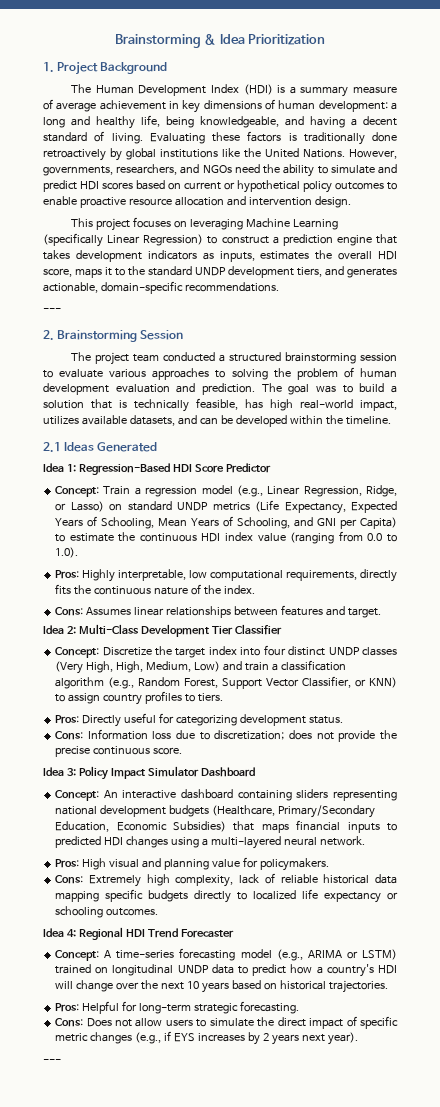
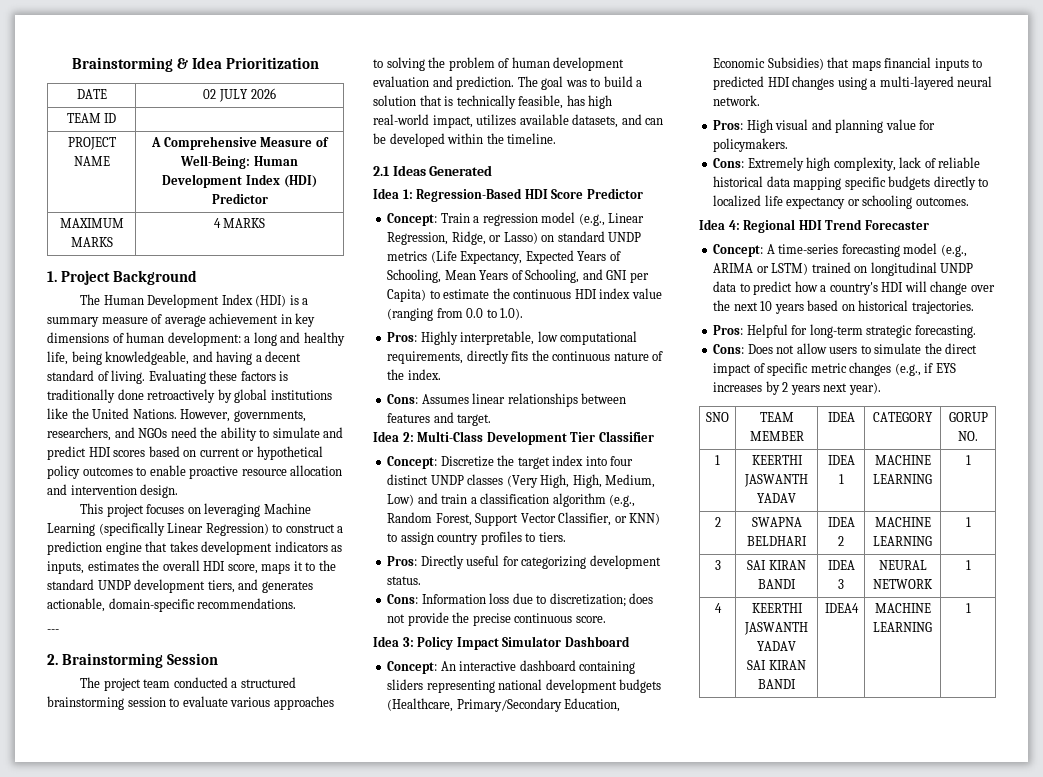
(326, 39) none -> [76,89,107,99] [203,88,276,102] [66,113,117,123] [67,137,116,150] [73,156,110,166] [151,136,329,150] [180,155,298,169] [162,174,317,188] [211,193,268,204] [59,218,124,228] [70,237,113,247] [213,218,266,228] // DATE | 02 JULY 2026 // TEAM ID | // PROJECT NAME | A Comprehensive Measure of Well-Being: Human Development Index (HDI) Predictor // MAXIMUM MARKS | 4 MARKS
[43,1059,61,1063] // --- -> [706,412,729,422] [759,412,794,422] [749,431,804,441] [827,412,855,422] [873,412,933,422] [948,412,988,422] [958,431,978,441] [715,455,720,465] [751,455,803,465] [744,474,808,487] [757,493,796,503] [827,455,855,465] [838,474,844,484] [874,455,931,465] [873,474,932,484] [965,455,971,465] [714,517,721,527] [751,517,802,527] [747,536,807,546] [827,517,855,527] [838,536,844,546] [874,517,931,527] [873,536,932,546] [965,517,971,527] [714,560,721,570] [747,560,806,570] [758,579,796,589] [827,560,855,570] [838,579,844,589] [878,560,927,570] [873,579,933,589] [965,560,971,570] [714,603,722,613] [751,603,803,613] [744,622,808,635] [757,641,796,651] [747,660,806,670] [758,679,796,689] [824,603,859,613] [874,603,931,613] [873,622,932,632] [965,603,971,613] // SNO | TEAM MEMBER | IDEA | CATEGORY | GORUP NO. // 1 | KEERTHI JASWANTH YADAV | IDEA 1 | MACHINE LEARNING | 1 // 2 | SWAPNA BELDHARI | IDEA 2 | MACHINE LEARNING | 1 // 3 | SAI KIRAN BANDI | IDEA 3 | NEURAL NETWORK | 1 // 4 | KEERTHI JASWANTH YADAV // SAI KIRAN BANDI | IDEA4 | MACHINE LEARNING | 1

